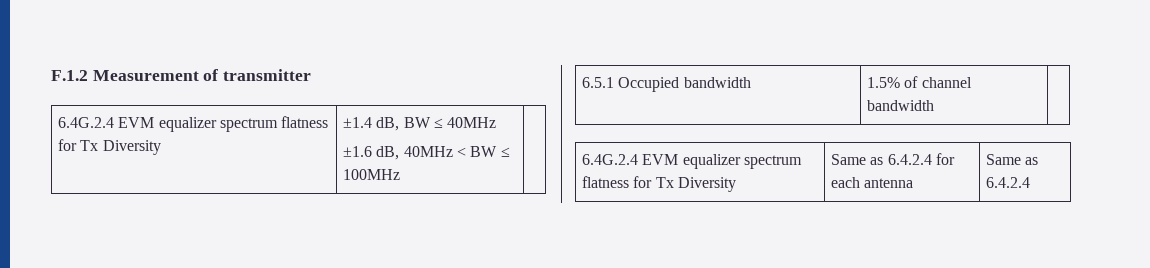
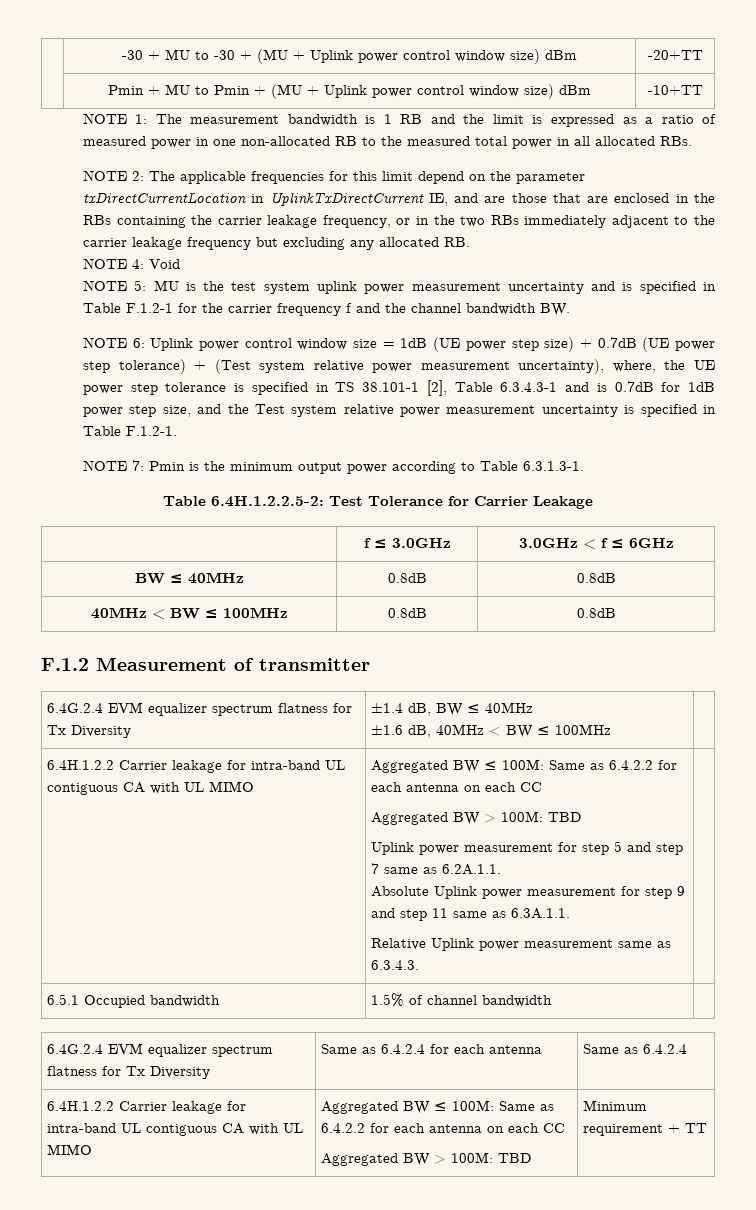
(51, 75) none -> [122,49,577,64] [647,50,703,60] [108,84,591,99] [647,85,703,95] [82,113,716,127] [82,136,692,149] [82,170,585,184] [82,192,716,206] [82,215,715,228] [82,237,470,250] [82,258,180,269] [82,280,717,294] [82,303,570,316] [82,337,715,352] [82,359,716,374] [82,380,715,396] [82,404,716,417] [82,426,177,436] [82,460,584,474] [163,496,593,509] [363,538,451,548] [518,538,674,550] [134,572,244,584] [387,573,427,583] [576,573,616,583] [90,607,288,620] [387,608,427,618] [576,608,616,618] | -30 + MU to -30 + (MU + Uplink power control window size) dBm | -20+TT // | Pmin + MU to Pmin + (MU + Uplink power control window size) dBm | -10+TT // NOTE 1: The measurement bandwidth is 1 RB and the limit is expressed as a ratio of measured power in one non-allocated RB to the measured total power in all allocated RBs. // NOTE 2: The applicable frequencies for this limit depend on the parameter txDirectCurrentLocation in UplinkTxDirectCurrent IE, and are those that are enclosed in the RBs containing the carrier leakage frequency, or in the two RBs immediately adjacent to the carrier leakage frequency but excluding any allocated RB. // NOTE 4: Void // NOTE 5: MU is the test system uplink power measurement uncertainty and is specified in Table F.1.2-1 for the carrier frequency f and the channel bandwidth BW. // NOTE 6: Uplink power control window size = 1dB (UE power step size) + 0.7dB (UE power step tolerance) + (Test system relative power measurement uncertainty), where, the UE power step tolerance is specified in TS 38.101-1 [2], Table 6.3.4.3-1 and is 0.7dB for 1dB power step size, and the Test system relative power measurement uncertainty is specified in Table F.1.2-1. // NOTE 7: Pmin is the minimum output power according to Table 6.3.1.3-1. // Table 6.4H.1.2.2.5-2: Test Tolerance for Carrier Leakage // | f ≤ 3.0GHz | 3.0GHz < f ≤ 6GHz // BW ≤ 40MHz | 0.8dB | 0.8dB // 40MHz < BW ≤ 100MHz | 0.8dB | 0.8dB //
(401, 174) none -> [47,760,346,773] [47,781,255,795] [371,759,678,773] [371,782,543,792] [371,811,582,825] [371,841,684,855] [371,863,502,875] [371,886,686,899] [371,908,571,921] [371,938,672,951] [371,960,420,970] // 6.4H.1.2.2 Carrier leakage for intra-band UL contiguous CA with UL MIMO | Aggregated BW ≤ 100M: Same as 6.4.2.2 for each antenna on each CC // Aggregated BW > 100M: TBD // Uplink power measurement for step 5 and step 7 same as 6.2A.1.1. // Absolute Uplink power measurement for step 9 and step 11 same as 6.3A.1.1. // Relative Uplink power measurement same as 6.3.4.3. |
(1031, 182) none -> [47,1101,247,1114] [47,1123,304,1136] [47,1144,93,1155] [321,1100,555,1114] [321,1123,566,1133] [321,1152,532,1166] [583,1100,648,1111] [583,1123,708,1136] // 6.4H.1.2.2 Carrier leakage for intra-band UL contiguous CA with UL MIMO | Aggregated BW ≤ 100M: Same as 6.4.2.2 for each antenna on each CC // Aggregated BW > 100M: TBD | Minimum requirement + TT

